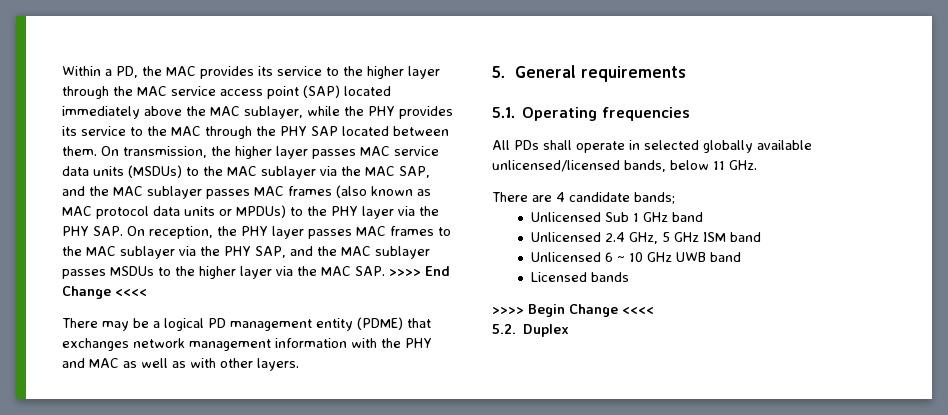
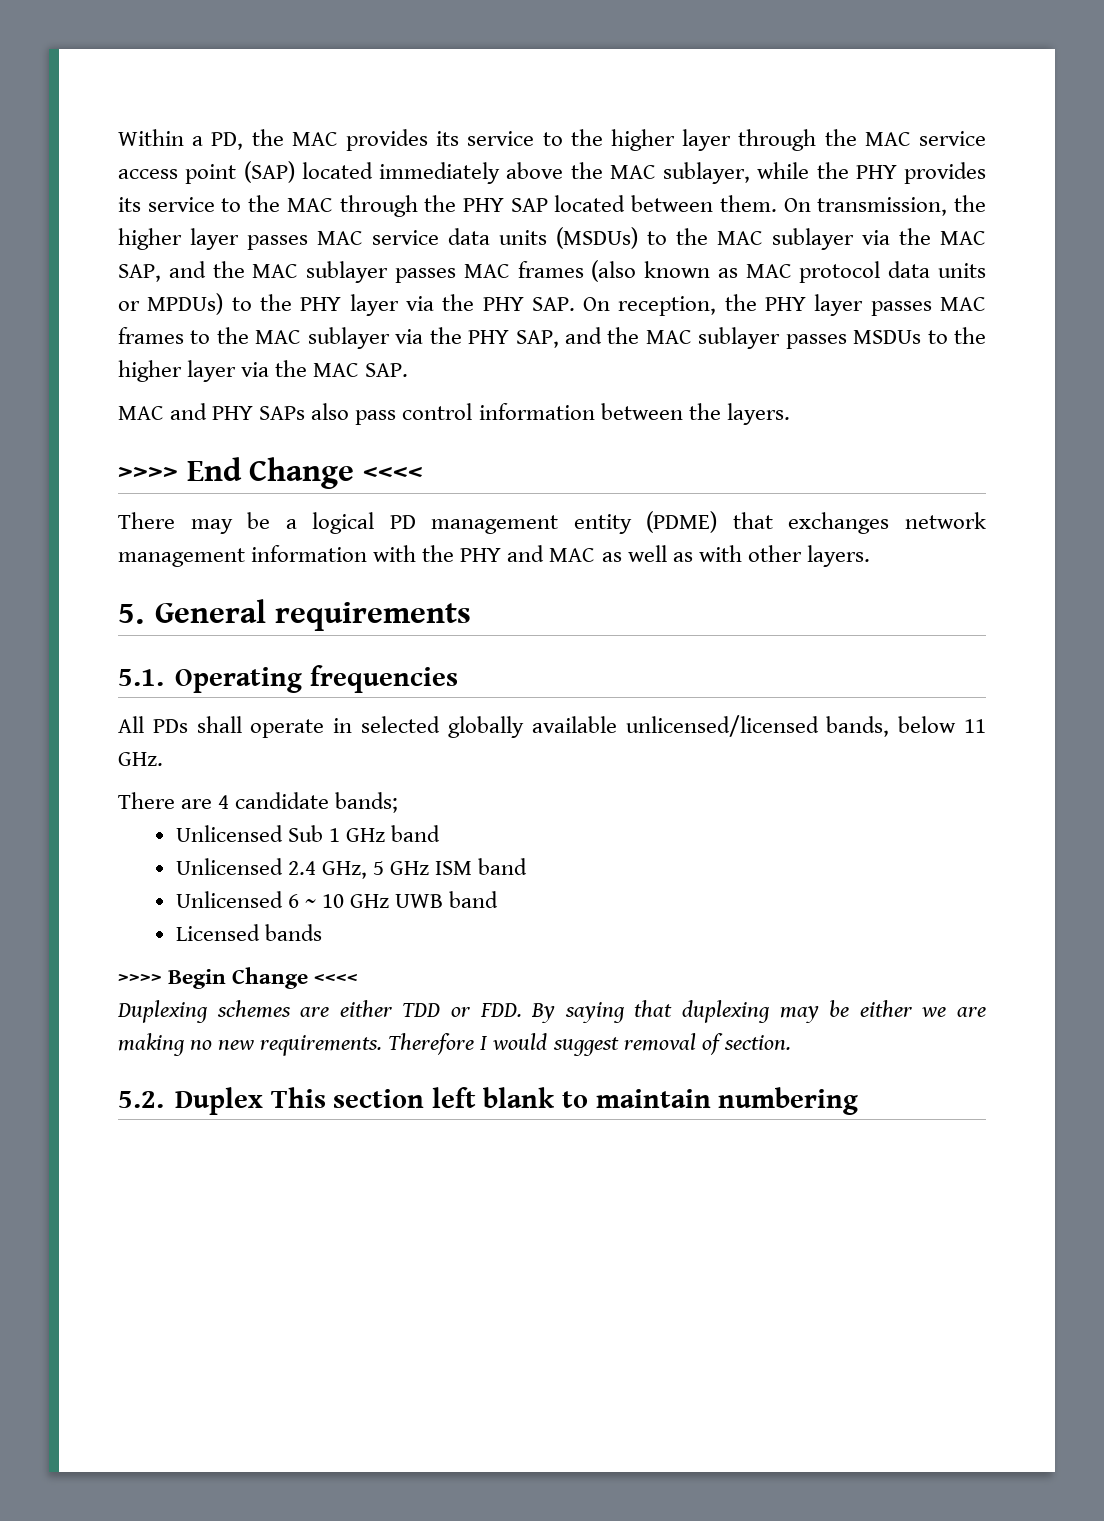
(385, 271) none -> [118,403,790,425] // MAC and PHY SAPs also pass control information between the layers. //
[492,324,570,337] 5.2. Duplex -> [117,1000,987,1023] [118,1033,791,1056] [118,1087,859,1115] Duplexing schemes are either TDD or FDD. By saying that duplexing may be either we are making no new requirements. Therefore I would suggest removal of section. // 5.2. Duplex This section left blank to maintain numbering

